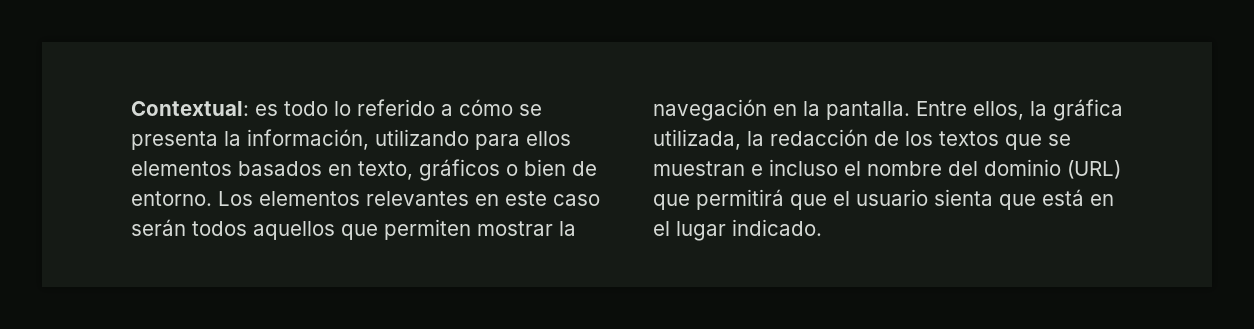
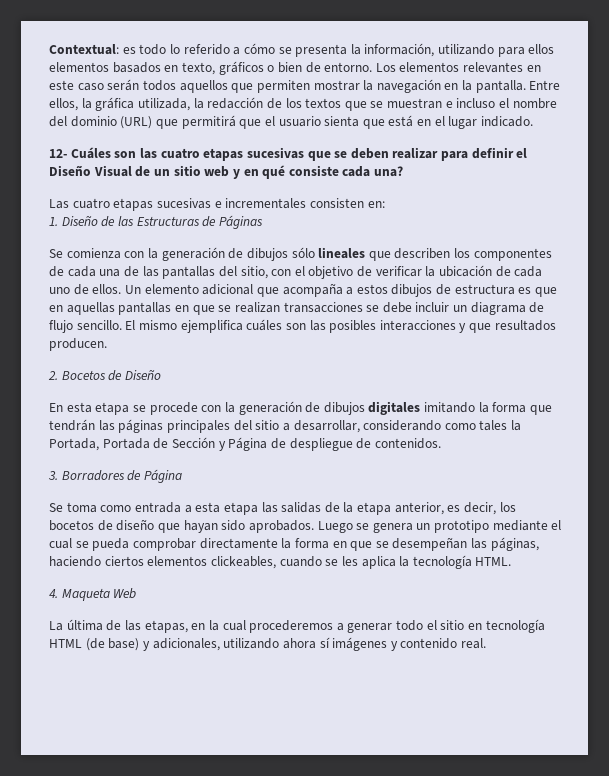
(822, 227) none -> [49,147,528,161] [49,165,404,179] [49,198,385,211] [49,215,263,229] [49,247,552,261] [49,265,543,279] [49,283,558,297] [49,302,545,315] [49,319,556,333] [49,338,107,351] [48,369,161,381] [49,401,553,415] [49,419,522,433] [49,437,441,451] [48,469,182,483] [49,502,516,515] [49,519,562,533] [49,537,539,551] [49,555,512,569] [49,588,137,601] [49,619,545,633] [49,637,487,651] // 12- Cuáles son las cuatro etapas sucesivas que se deben realizar para definir el Diseño Visual de un sitio web y en qué consiste cada una? // Las cuatro etapas sucesivas e incrementales consisten en: // 1. Diseño de las Estructuras de Páginas // Se comienza con la generación de dibujos sólo lineales que describen los componentes de cada una de las pantallas del sitio, con el objetivo de verificar la ubicación de cada uno de ellos. Un elemento adicional que acompaña a estos dibujos de estructura es que en aquellas pantallas en que se realizan transacciones se debe incluir un diagrama de flujo sencillo. El mismo ejemplifica cuáles son las posibles interacciones y que resultados producen. // 2. Bocetos de Diseño // En esta etapa se procede con la generación de dibujos digitales imitando la forma que tendrán las páginas principales del sitio a desarrollar, considerando como tales la Portada, Portada de Sección y Página de despliegue de contenidos. // 3. Borradores de Página // Se toma como entrada a esta etapa las salidas de la etapa anterior, es decir, los bocetos de diseño que hayan sido aprobados. Luego se genera un prototipo mediante el cual se pueda comprobar directamente la forma en que se desempeñan las páginas, haciendo ciertos elementos clickeables, cuando se les aplica la tecnología HTML. // 4. Maqueta Web // La última de las etapas, en la cual procederemos a generar todo el sitio en tecnología HTML (de base) y adicionales, utilizando ahora sí imágenes y contenido real.

